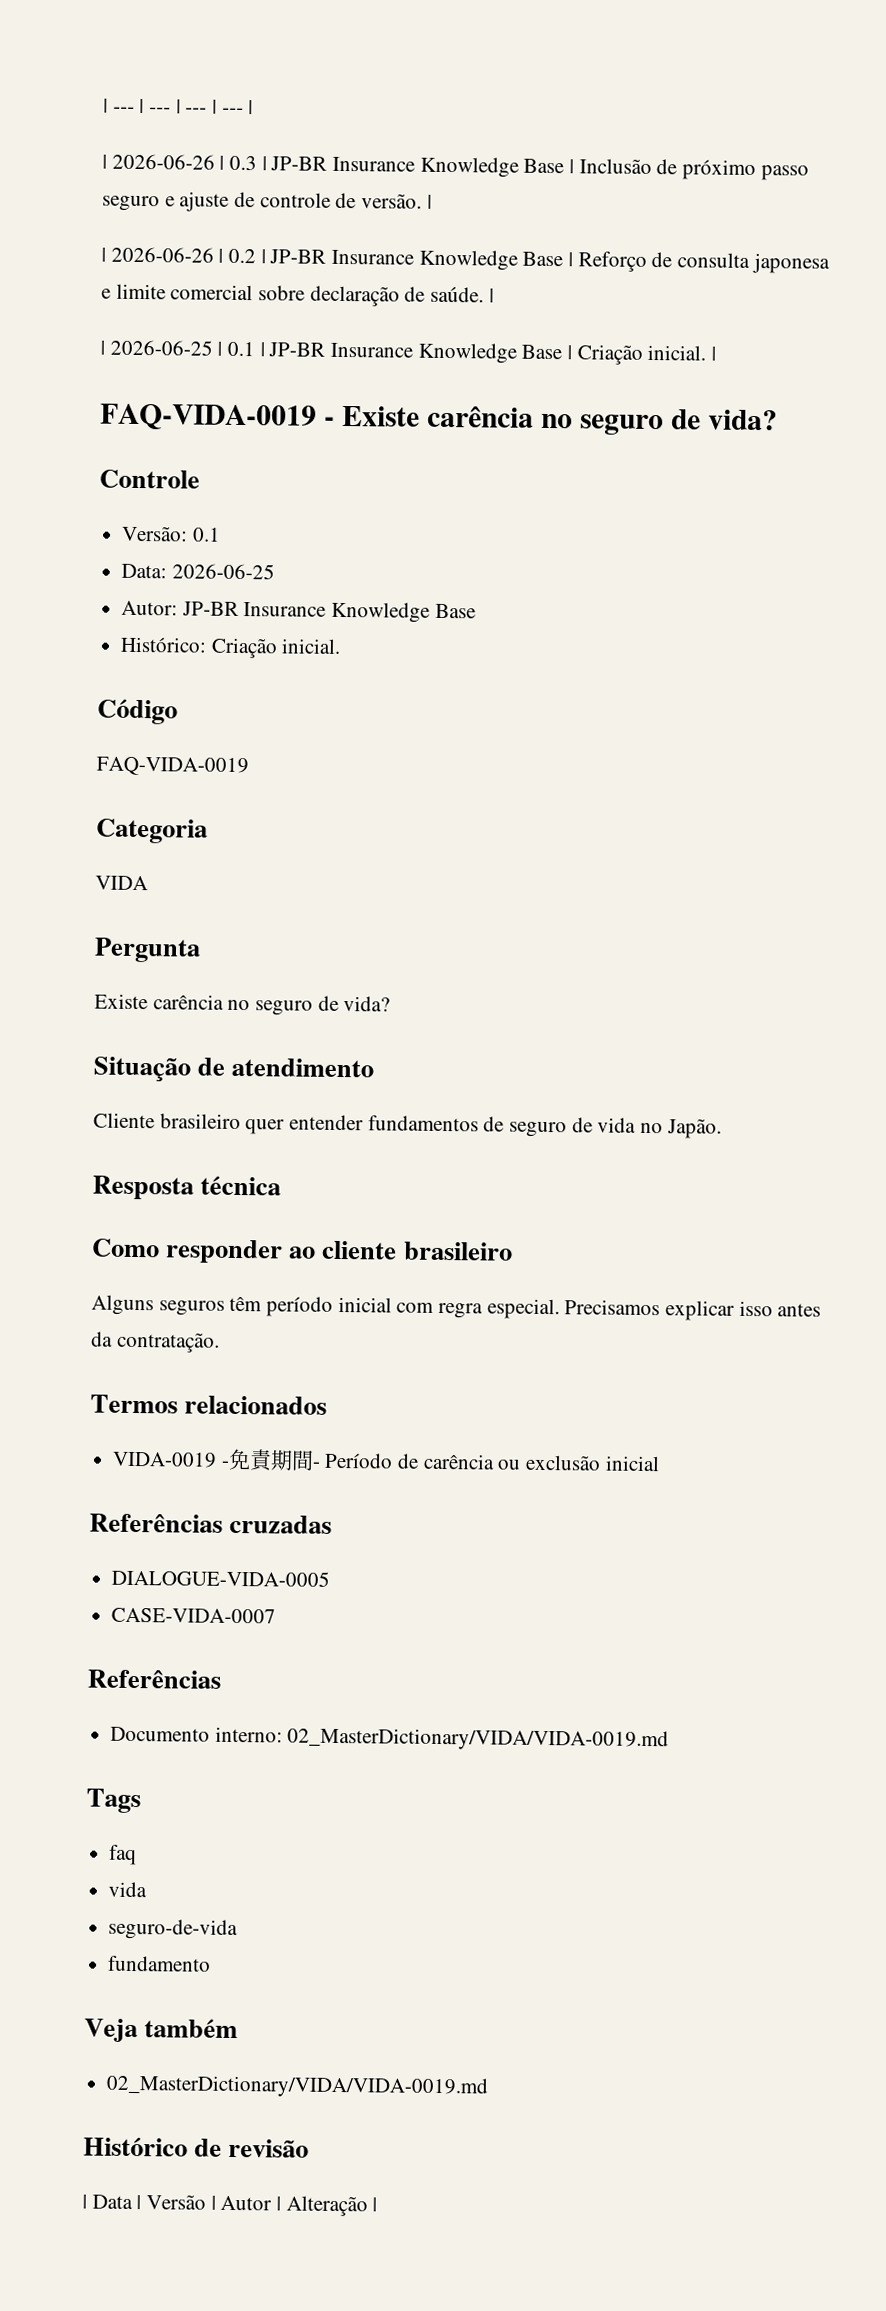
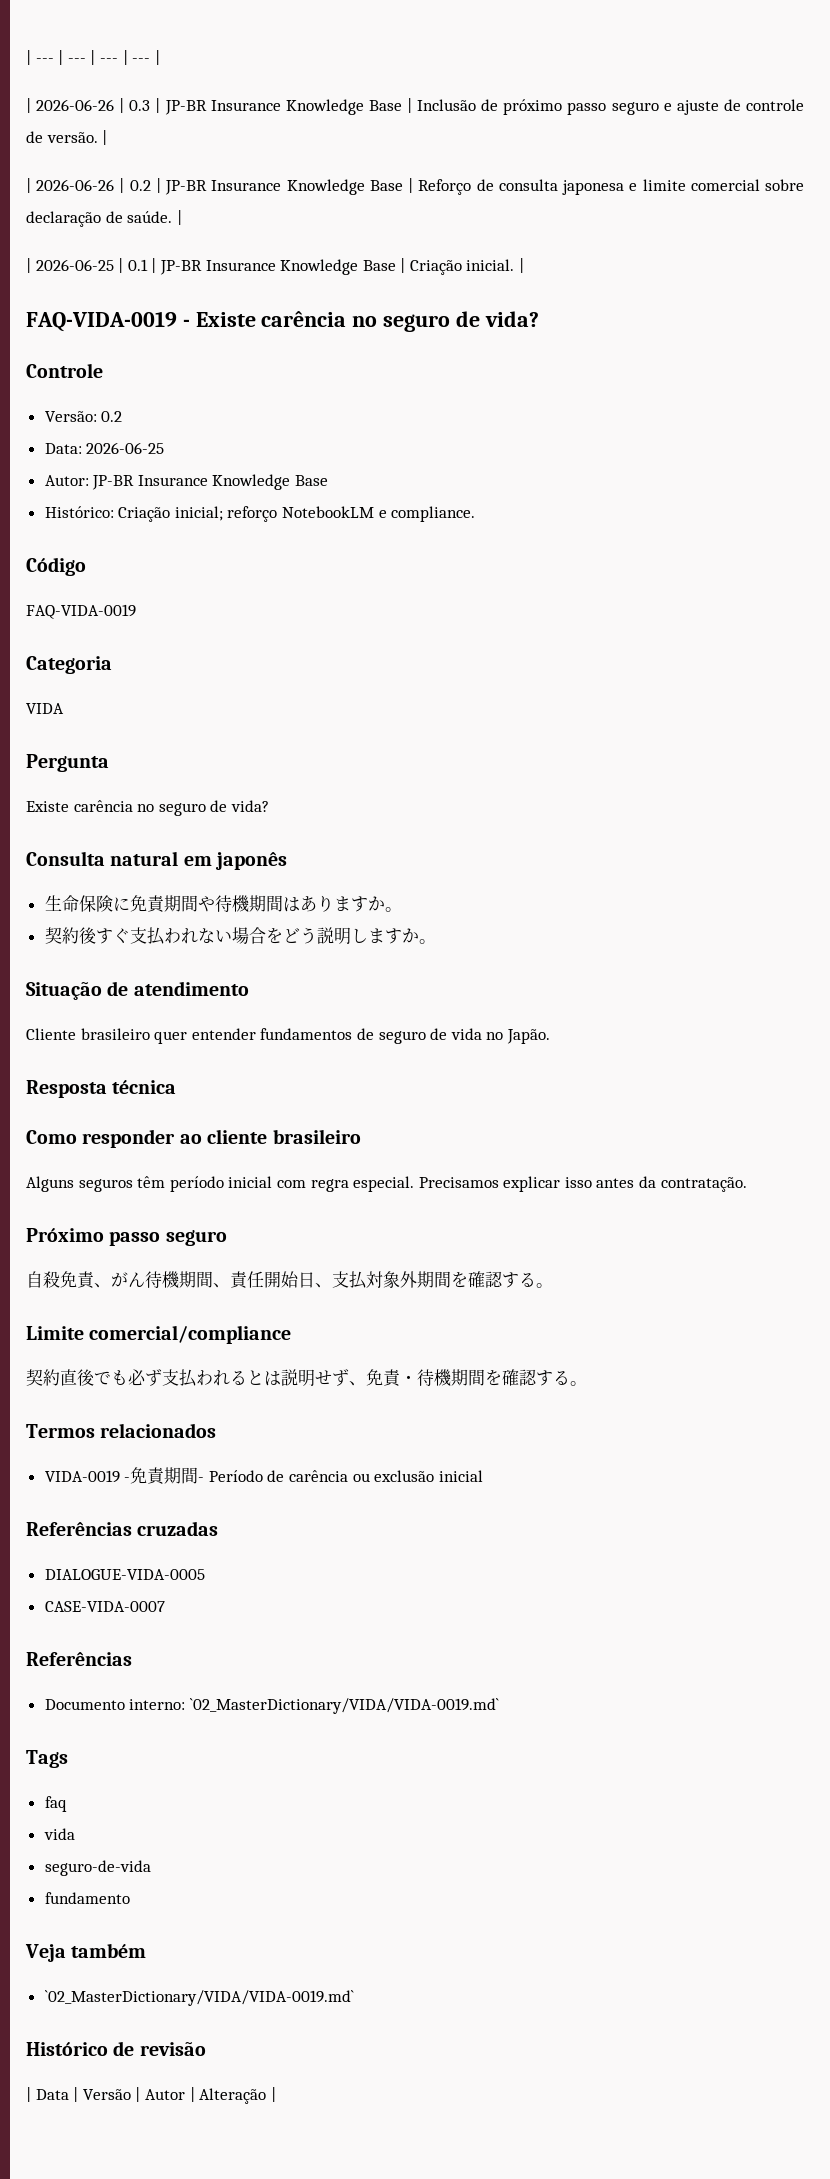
[191,527,221,542] 0.1 -> [101,411,123,422] 0.2
[281,638,342,654] inicial. -> [174,506,476,522] inicial; reforço NotebookLM e compliance.
(391, 1004) none -> [26,851,288,870] [44,895,402,913] [44,927,436,945] // Consulta natural em japonês // 生命保険に免責期間や待機期間はありますか。 // 契約後すぐ支払われない場合をどう説明しますか。
(220, 1342) none -> [26,1228,227,1246] [26,1271,553,1289] [26,1325,292,1344] [26,1369,587,1387] // Próximo passo seguro // 自殺免責、がん待機期間、責任開始日、支払対象外期間を確認する。 // Limite comercial/compliance // 契約直後でも必ず支払われるとは説明せず、免責・待機期間を確認する。
[287,1727,670,1752] 02_MasterDictionary/VIDA/VIDA-0019.md -> [189,1698,499,1714] `02_MasterDictionary/VIDA/VIDA-0019.md`
[106,2074,489,2099] 02_MasterDictionary/VIDA/VIDA-0019.md -> [44,1990,354,2006] `02_MasterDictionary/VIDA/VIDA-0019.md`

